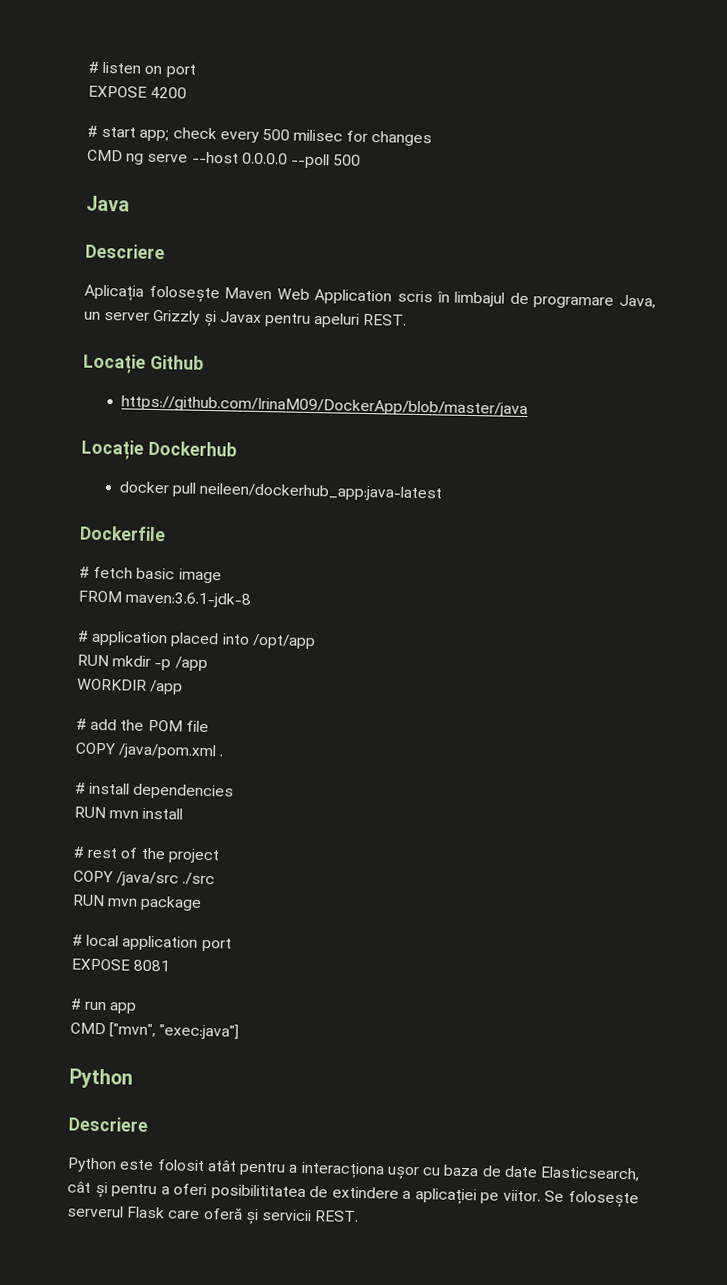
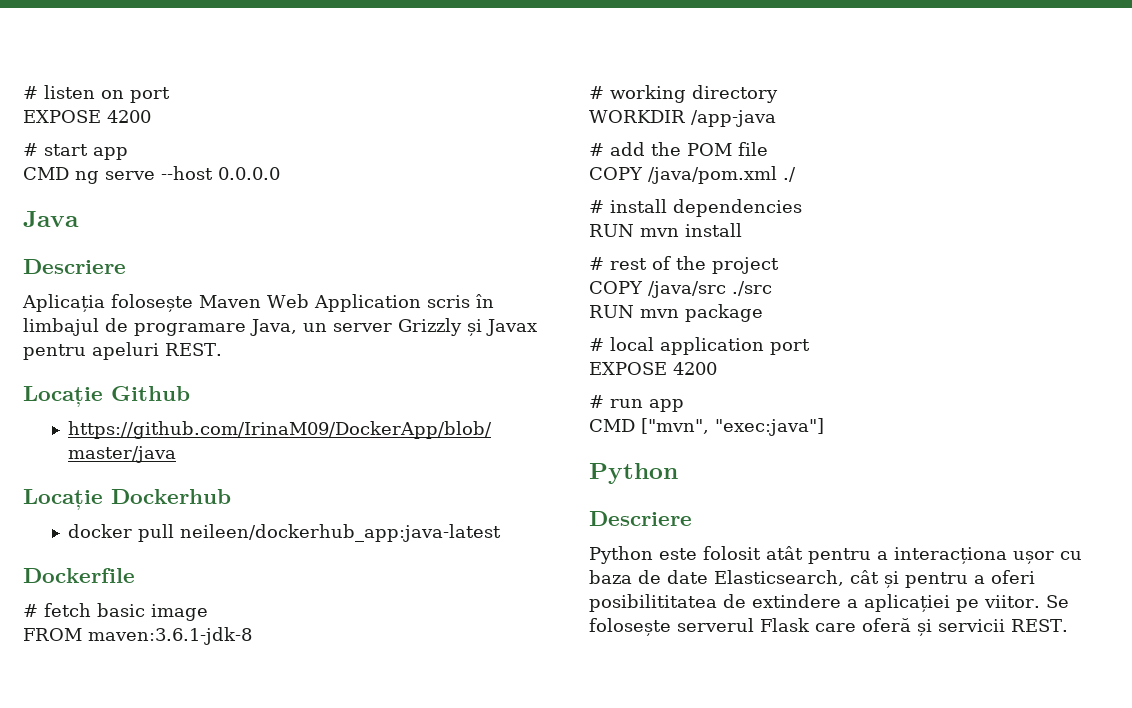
[139,127,433,147] app; check every 500 milisec for changes -> [93,147,128,160] app
[290,153,362,169] --poll 500 -> (280, 173) none
[91,630,316,650] [77,654,208,672] application placed into /opt/app // RUN mkdir -p /app -> [610,85,778,103] working directory
[149,679,184,695] /app -> [691,110,776,127] /app-java
[219,754,224,757] . -> [783,167,796,182] ./
[133,959,171,972] 8081 -> [673,362,717,375] 4200

